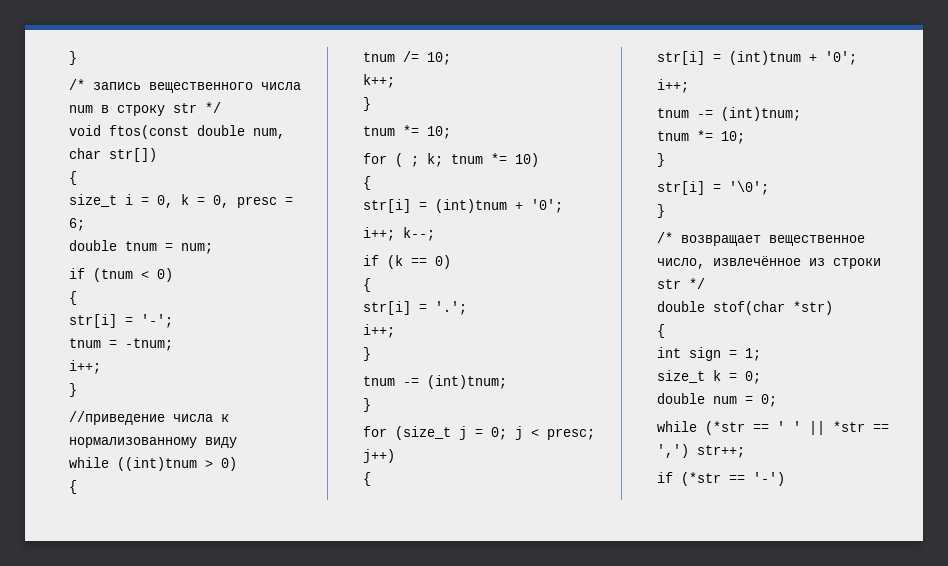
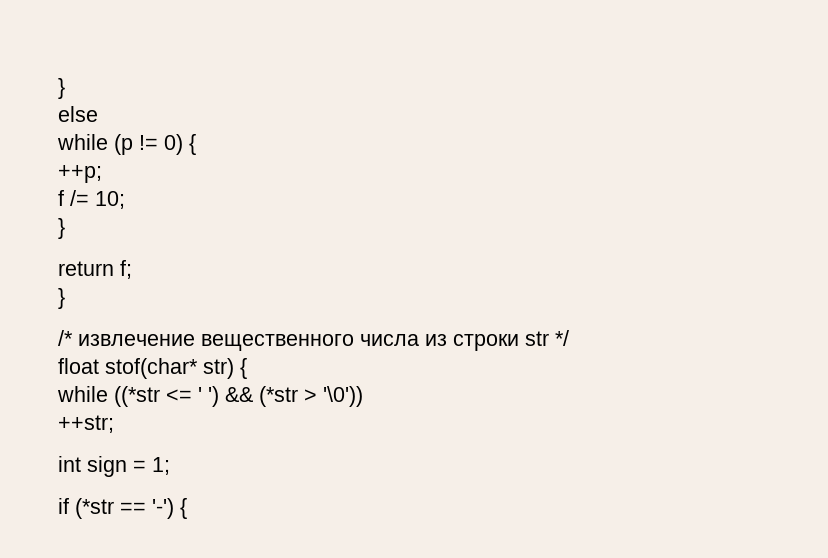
[69,51,78,65] [69,79,302,93] [69,102,222,116] [69,125,286,139] [69,148,158,162] [69,171,78,185] [69,194,294,208] [69,218,86,231] [69,240,214,254] [69,268,174,282] [69,291,78,305] [69,314,174,328] [69,338,174,351] [69,360,102,374] [69,383,78,397] [69,411,230,425] [69,437,238,448] [69,457,238,471] [69,480,78,494] [363,51,452,65] [363,74,396,88] [363,97,372,111] [363,125,452,139] [363,153,540,167] [363,176,372,190] [363,199,564,213] [363,227,436,241] [363,255,452,269] [363,278,372,292] [363,301,468,315] [363,324,396,338] [363,347,372,361] [363,375,508,389] [363,398,372,412] [363,426,596,440] [363,449,396,463] [363,472,372,486] [657,51,858,65] [657,79,690,93] [657,107,802,121] [657,130,746,144] [657,153,666,167] [657,181,770,195] [657,204,666,218] [657,232,866,246] [657,256,882,269] [657,278,706,289] [657,301,834,315] [657,324,666,338] [657,347,762,361] [657,370,762,384] [657,393,778,407] [657,421,890,435] [657,444,746,458] } // /* запись вещественного числа num в строку str */ // void ftos(const double num, char str[]) // { // size_t i = 0, k = 0, presc = 6; // double tnum = num; // if (tnum < 0) // { // str[i] = '-'; // tnum = -tnum; // i++; // } // //приведение числа к нормализованному виду // while ((int)tnum > 0) // { // tnum /= 10; // k++; // } // tnum *= 10; // for ( ; k; tnum *= 10) // { // str[i] = (int)tnum + '0'; // i++; k--; // if (k == 0) // { // str[i] = '.'; // i++; // } // tnum -= (int)tnum; // } // for (size_t j = 0; j < presc; j++) // { // str[i] = (int)tnum + '0'; // i++; // tnum -= (int)tnum; // tnum *= 10; // } // str[i] = '\0'; // } // /* возвращает вещественное число, извлечённое из строки str */ // double stof(char *str) // { // int sign = 1; // size_t k = 0; // double num = 0; // while (*str == ' ' || *str == ',') str++; -> [57,78,65,99] [57,106,98,122] [56,134,196,155] [57,165,102,183] [57,190,125,209] [57,218,65,239] [57,260,132,279] [57,288,65,309] [57,330,569,351] [57,358,247,379] [56,386,363,407] [57,415,114,433] [57,456,170,477] } // else // while (p != 0) { // ++p; // f /= 10; // } // return f; // } // /* извлечение вещественного числа из строки str */ // float stof(char* str) { // while ((*str <= ' ') && (*str > '\0')) // ++str; // int sign = 1;
(786, 479) none -> [179,498,187,519] {

